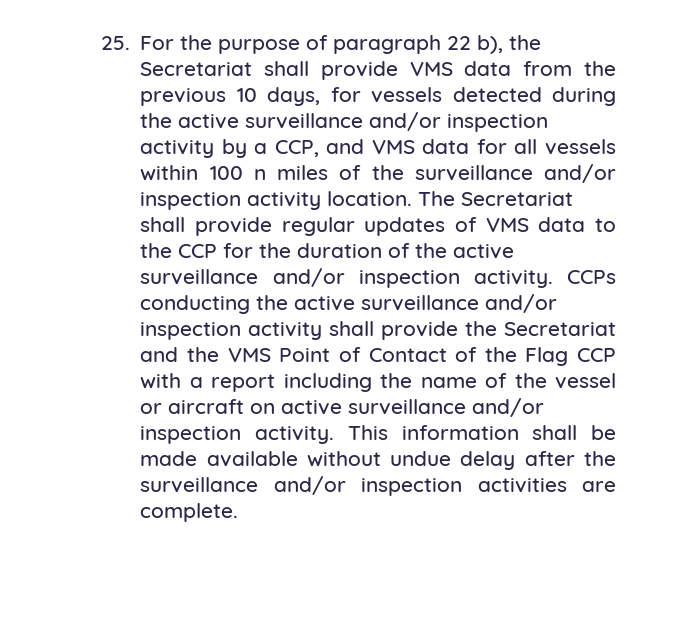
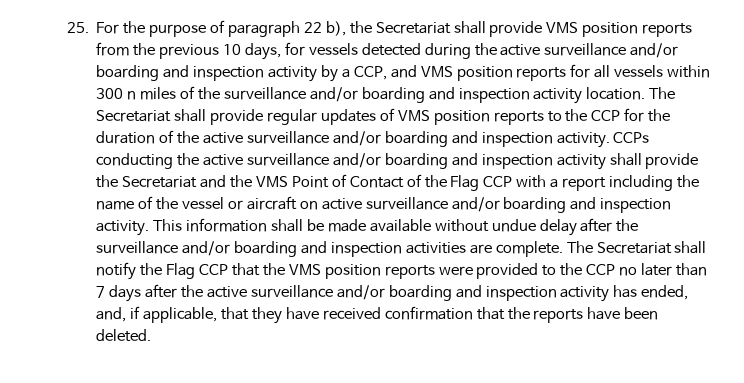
[464,61,512,76] data -> [582,22,693,37] position reports
(442, 121) none -> [96,65,190,81] boarding and
[422,139,470,154] data -> [456,66,567,81] position reports
[209,166,243,180] 100 -> [96,88,124,99] 300
(616, 173) none -> [361,87,455,103] boarding and
[538,217,586,232] data -> [433,110,544,125] position reports
(345, 277) none -> [384,131,478,147] boarding and
(558, 303) none -> [384,153,478,169] boarding and
(545, 407) none -> [503,197,597,213] boarding and
(346, 485) none -> [234,241,328,257] boarding and
(239, 512) none -> [566,241,707,254] [96,262,707,280] [96,284,689,302] [96,306,659,324] [96,329,152,342] The Secretariat shall notify the Flag CCP that the VMS position reports were provided to the CCP no later than 7 days after the active surveillance and/or boarding and inspection activity has ended, and, if applicable, that they have received confirmation that the reports have been deleted.

